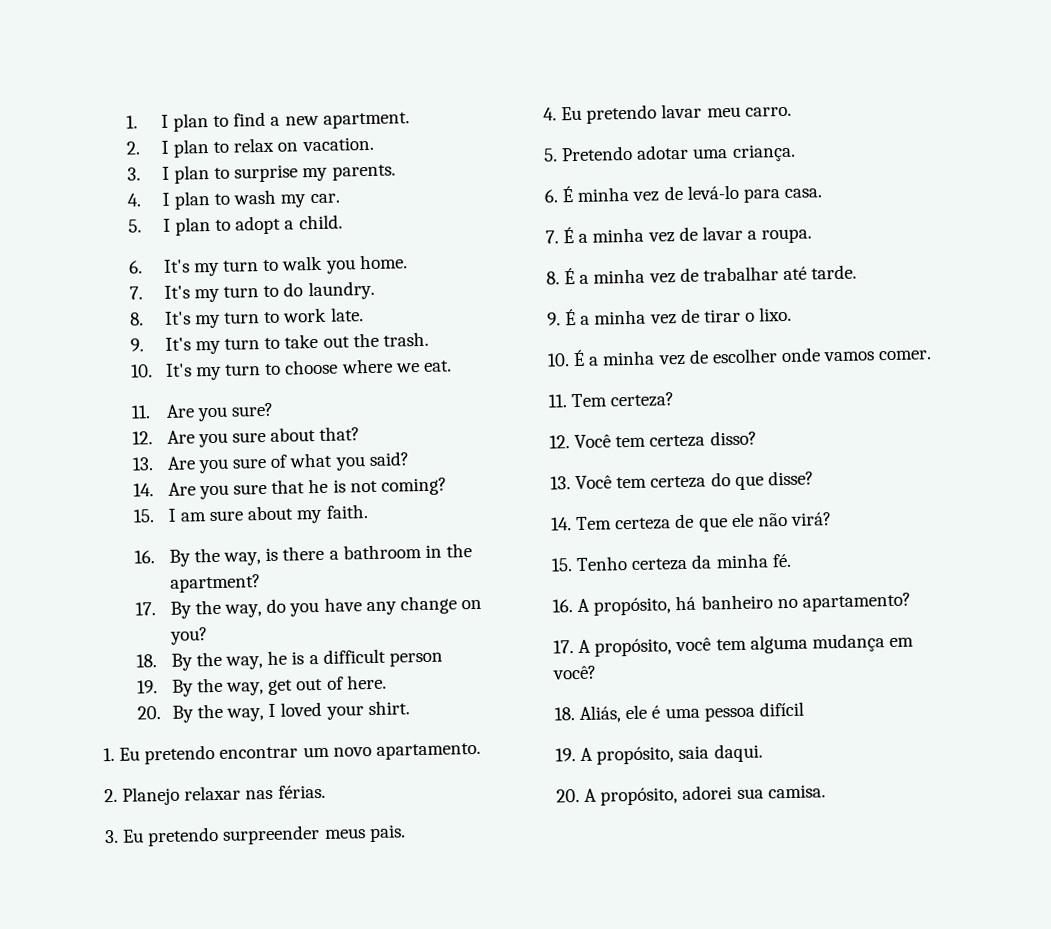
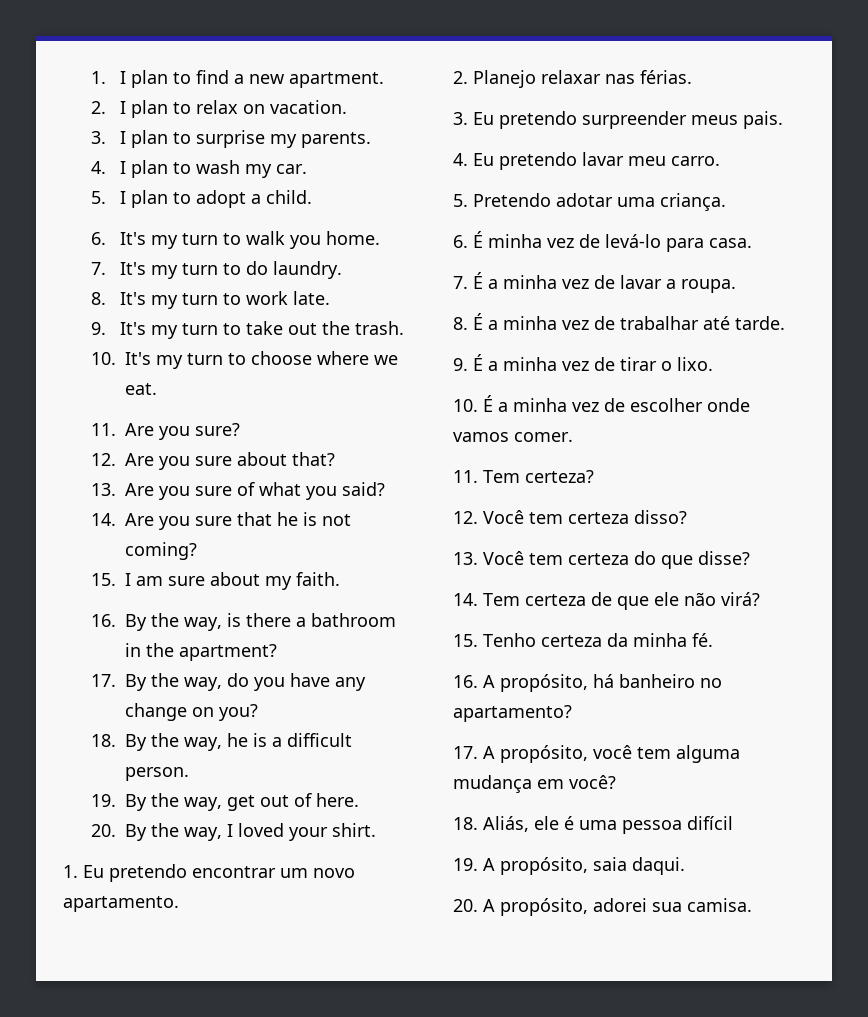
[388,651,443,667] person -> [125,767,190,781] person.

